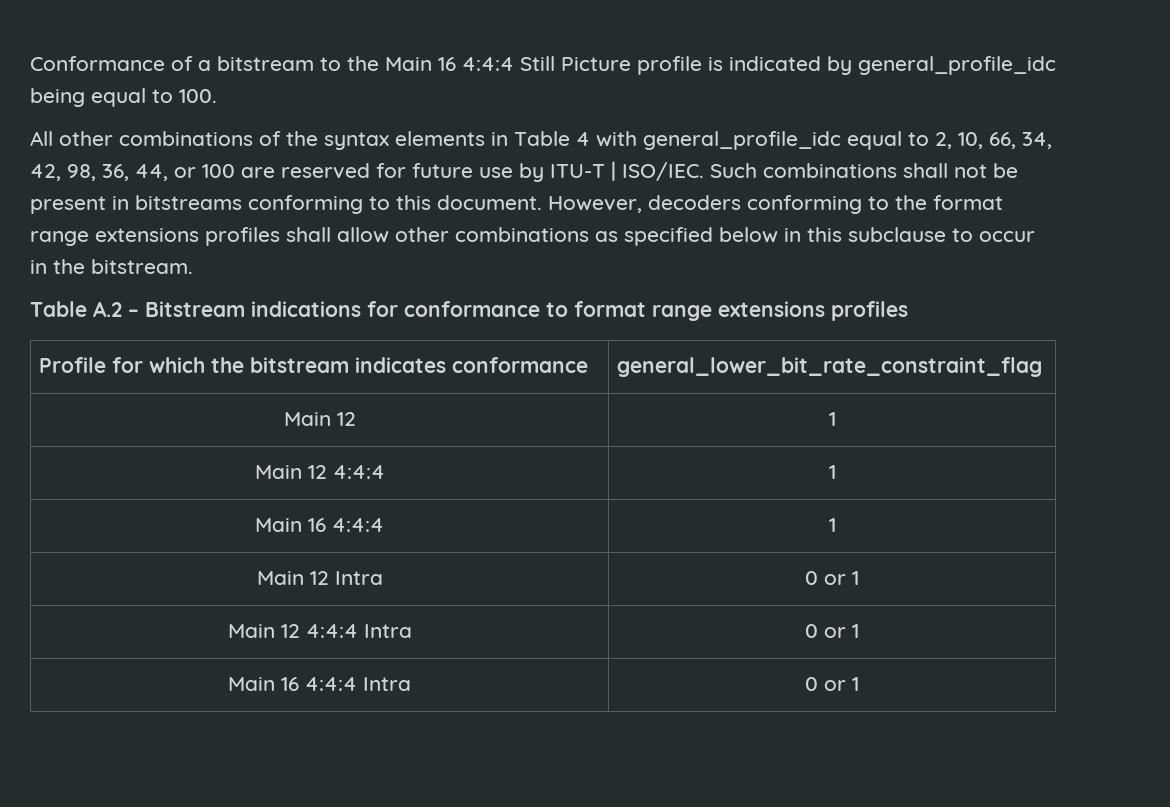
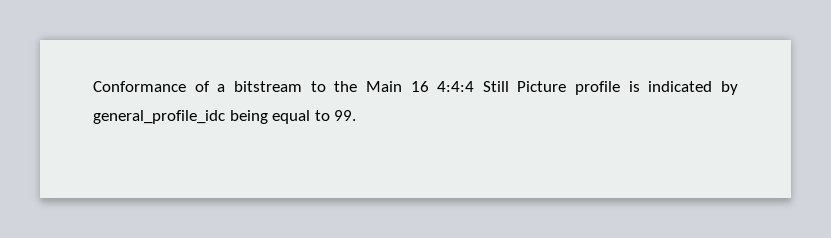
[179,89,217,103] [30,131,1052,150] [30,161,1018,182] [30,195,1003,214] [30,227,1035,246] [30,259,193,274] [30,301,908,321] [38,357,588,373] [616,357,1042,377] [283,412,356,426] [828,412,836,426] [254,465,385,479] [828,465,836,479] [254,518,384,532] [828,518,836,532] [256,571,383,585] [805,571,859,585] [227,624,412,638] [805,624,859,638] [227,677,411,691] [805,677,859,691] 100. // All other combinations of the syntax elements in Table 4 with general_profile_idc equal to 2, 10, 66, 34, 42, 98, 36, 44, or 100 are reserved for future use by ITU-T | ISO/IEC. Such combinations shall not be present in bitstreams conforming to this document. However, decoders conforming to the format range extensions profiles shall allow other combinations as specified below in this subclause to occur in the bitstream. // Table A.2 – Bitstream indications for conformance to format range extensions profiles // Profile for which the bitstream indicates conformance | general_lower_bit_rate_constraint_flag // Main 12 | 1 // Main 12 4:4:4 | 1 // Main 16 4:4:4 | 1 // Main 12 Intra | 0 or 1 // Main 12 4:4:4 Intra | 0 or 1 // Main 16 4:4:4 Intra | 0 or 1 -> [334,110,357,121] 99.

